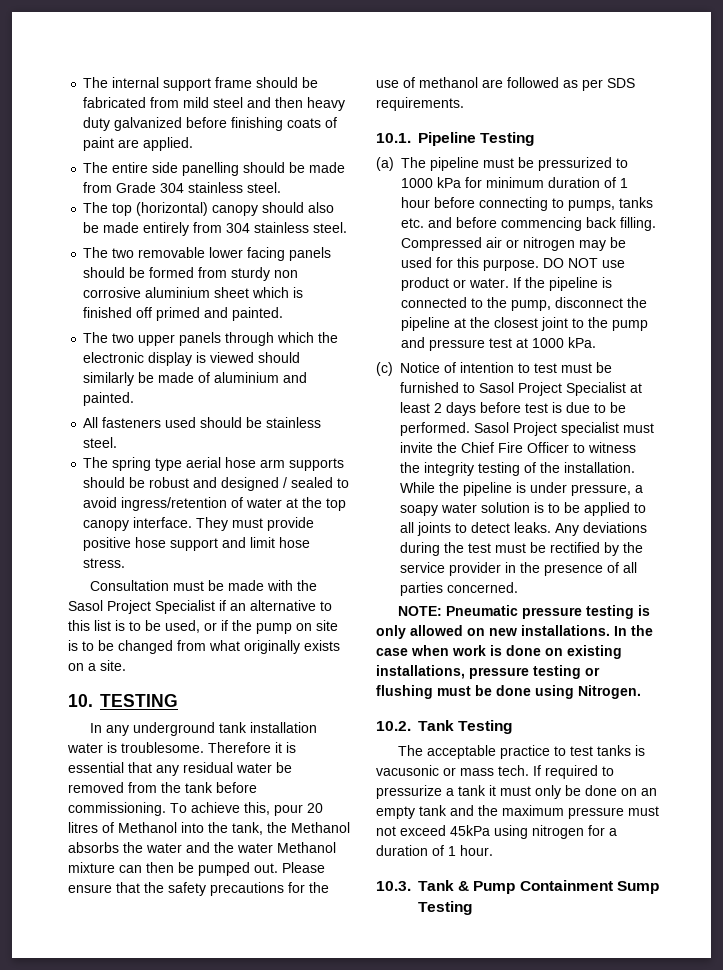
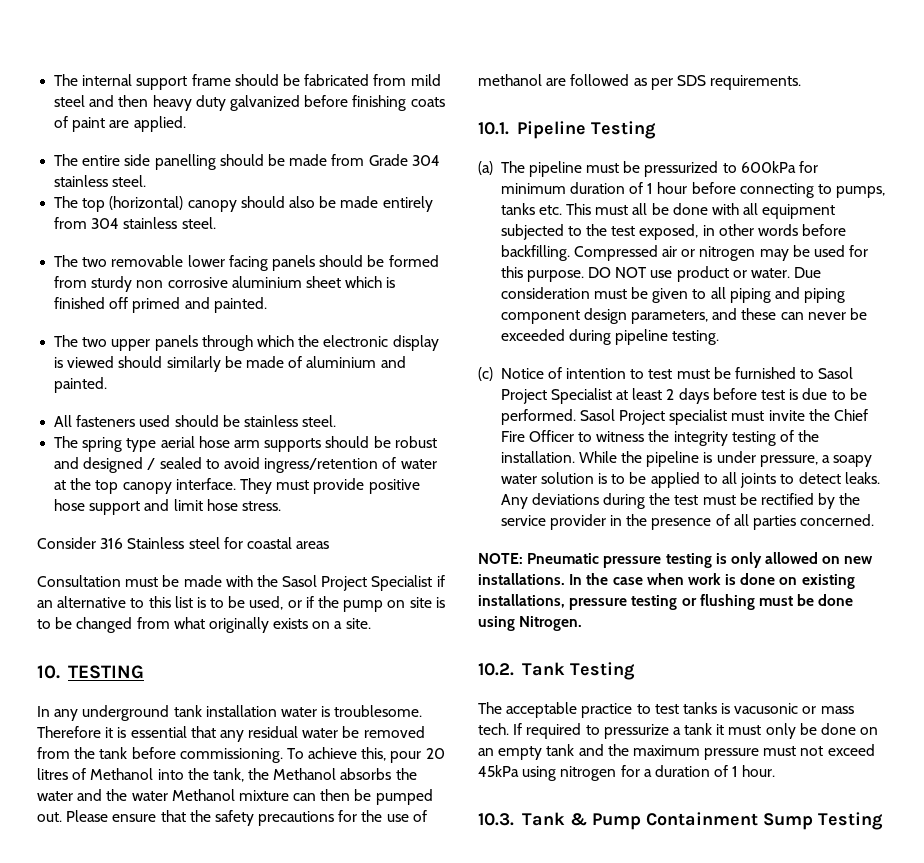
(126, 563) none -> [37,537,330,549] // Consider 316 Stainless steel for coastal areas
[401,177,461,188] 1000 kPa -> [740,161,796,173] 600kPa
[428,217,656,231] and before commencing back filling. -> [566,203,836,219] [500,224,847,240] [500,245,570,261] This must all be done with all equipment subjected to the test exposed, in other words before backfilling.
[513,277,612,291] [401,297,647,311] [401,317,648,331] [401,337,596,351] If the pipeline is connected to the pump, disconnect the pipeline at the closest joint to the pump and pressure test at 1000 kPa. -> [794,267,822,278] [500,287,846,303] [500,308,868,324] [500,329,720,345] Due consideration must be given to all piping and piping component design parameters, and these can never be exceeded during pipeline testing.

